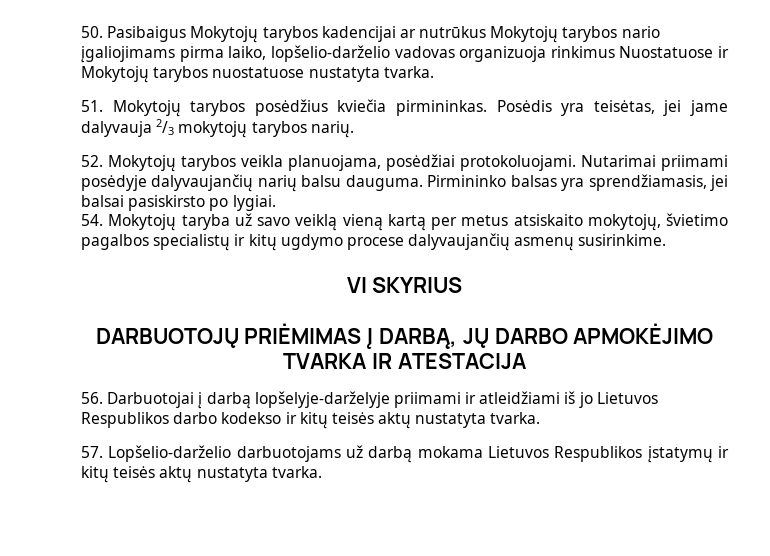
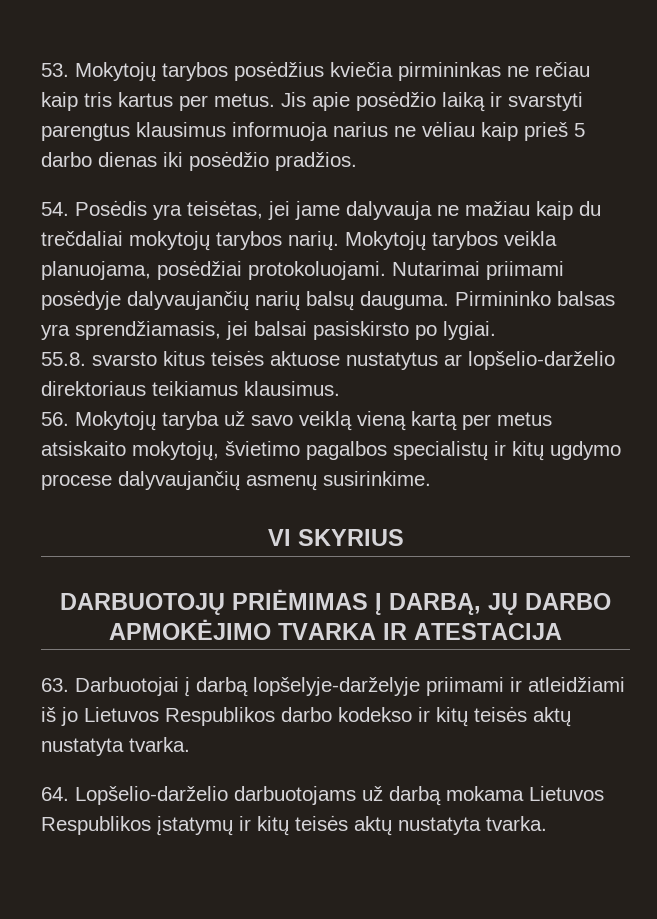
[81,26,660,43] [81,45,729,63] [81,66,434,83] [81,99,487,117] 50. Pasibaigus Mokytojų tarybos kadencijai ar nutrūkus Mokytojų tarybos nario įgaliojimams pirma laiko, lopšelio-darželio vadovas organizuoja rinkimus Nuostatuose ir Mokytojų tarybos nuostatuose nustatyta tvarka. // 51. Mokytojų tarybos posėdžius kviečia pirmininkas. -> [41,61,590,82] [41,91,583,112] [41,121,585,141] [41,151,357,171] [41,202,69,216] 53. Mokytojų tarybos posėdžius kviečia pirmininkas ne rečiau kaip tris kartus per metus. Jis apie posėdžio laiką ir svarstyti parengtus klausimus informuoja narius ne vėliau kaip prieš 5 darbo dienas iki posėdžio pradžios. // 54.
[156,119,175,135] 2/3 -> [437,201,601,220] [41,231,123,246] ne mažiau kaip du trečdaliai
[81,155,103,167] // 52. -> (339, 241) none
[301,175,342,187] balsu -> [306,291,354,311] balsų
[81,214,103,226] 54. -> [41,350,615,370] [41,381,340,396] [41,412,69,426] 55.8. svarsto kitus teisės aktuose nustatytus ar lopšelio-darželio direktoriaus teikiamus klausimus. // 56.
[81,392,103,404] 56. -> [41,678,69,692] 63.
[81,446,103,458] 57. -> [41,787,69,801] 64.

